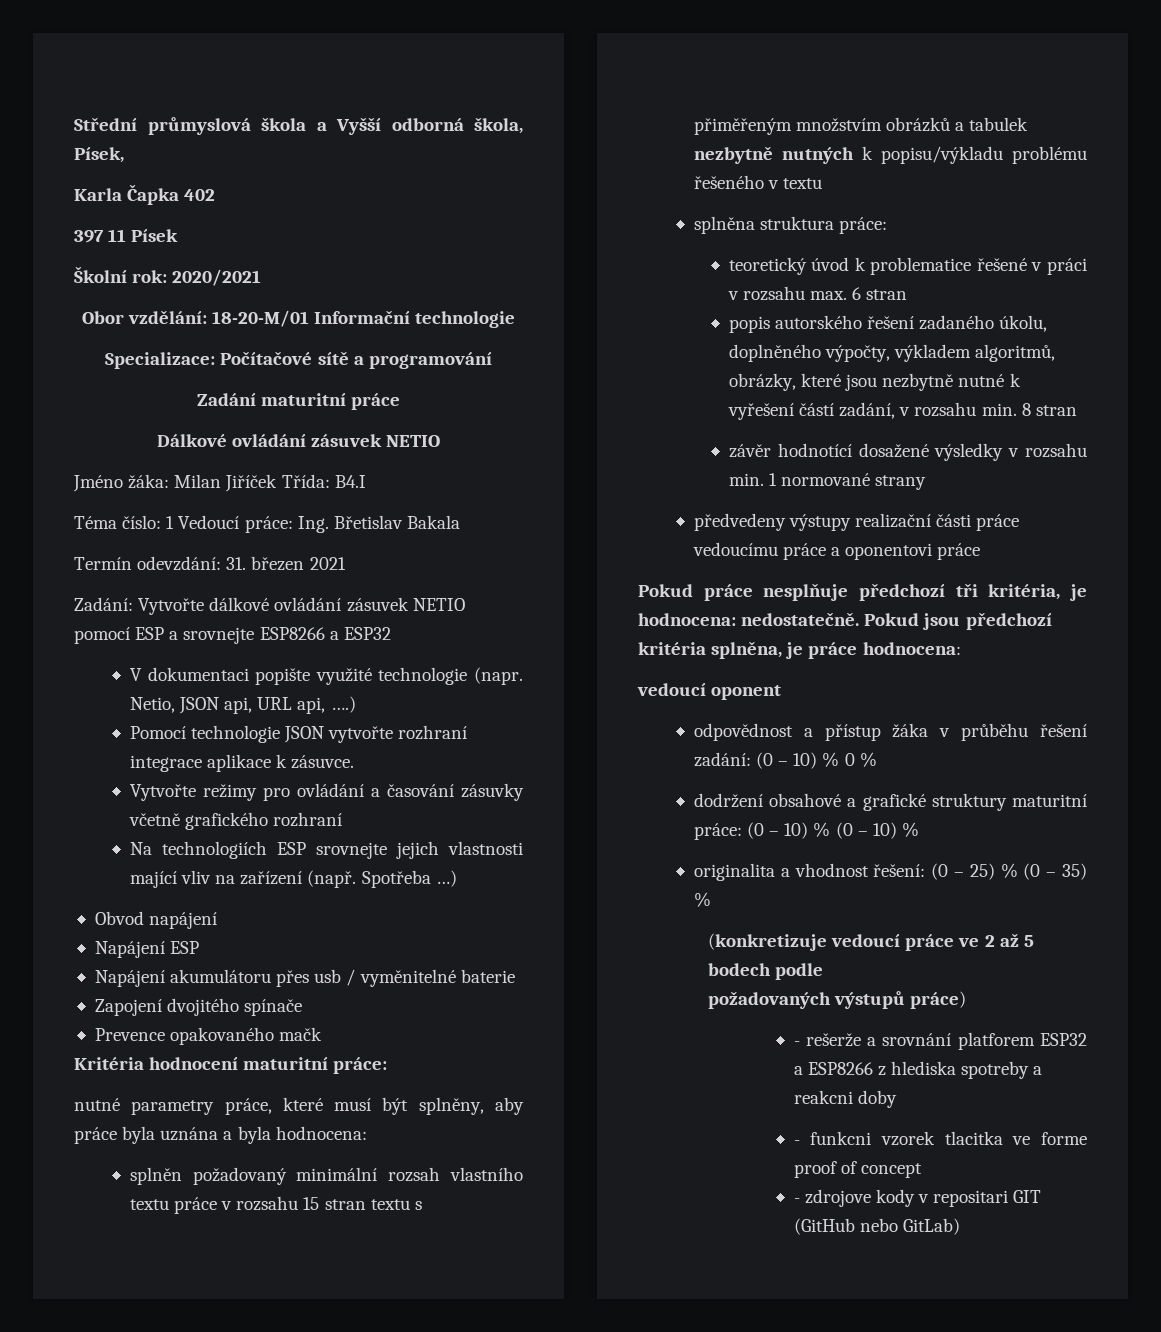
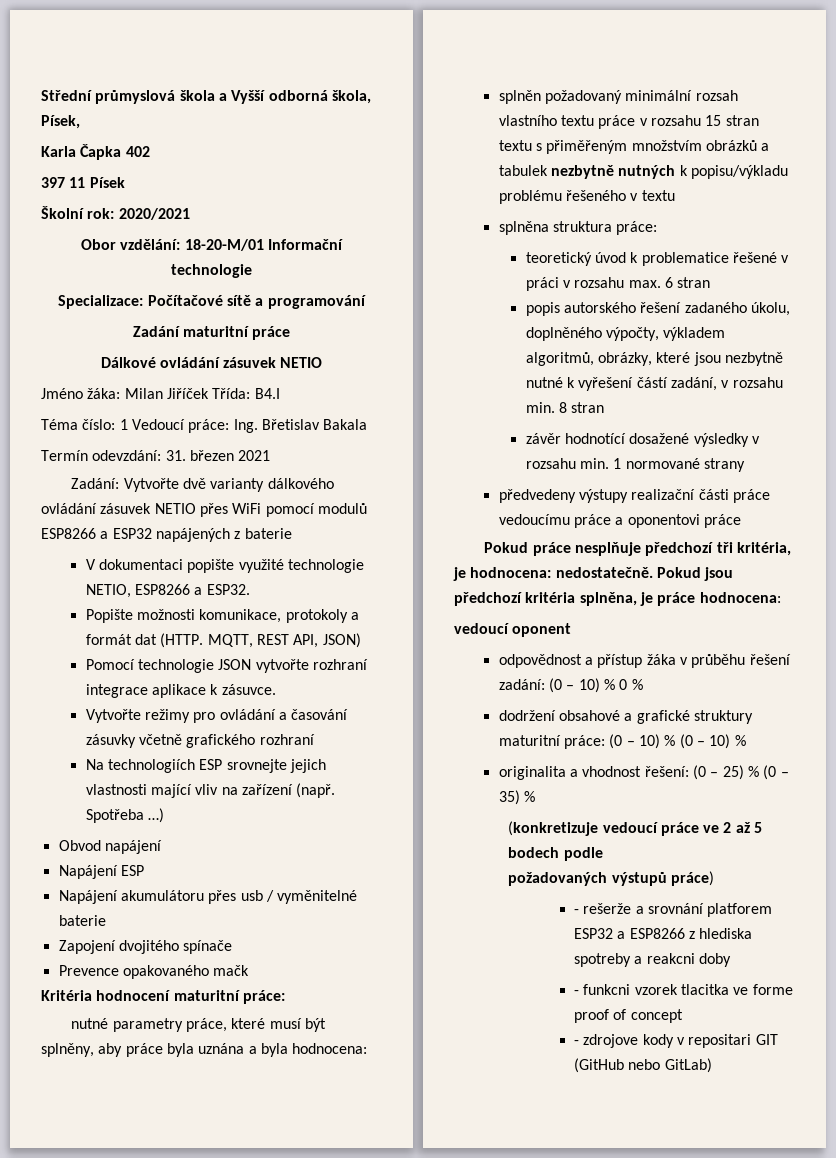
[209,597,465,612] [74,627,255,644] dálkové ovládání zásuvek NETIO pomocí ESP a srovnejte -> [183,478,334,492] [41,503,367,517] dvě varianty dálkového ovládání zásuvek NETIO přes WiFi pomocí modulů
(391, 633) none -> [155,528,292,542] napájených z baterie
[474,667,523,685] [129,696,356,714] (napr. Netio, JSON api, URL api, ….) -> [85,584,250,598] [85,609,359,623] [85,633,361,648] NETIO, ESP8266 a ESP32. // Popište možnosti komunikace, protokoly a formát dat (HTTP. MQTT, REST API, JSON)

